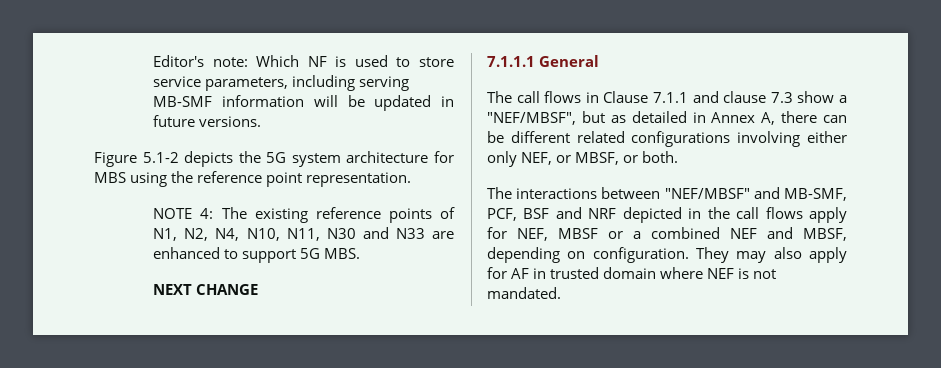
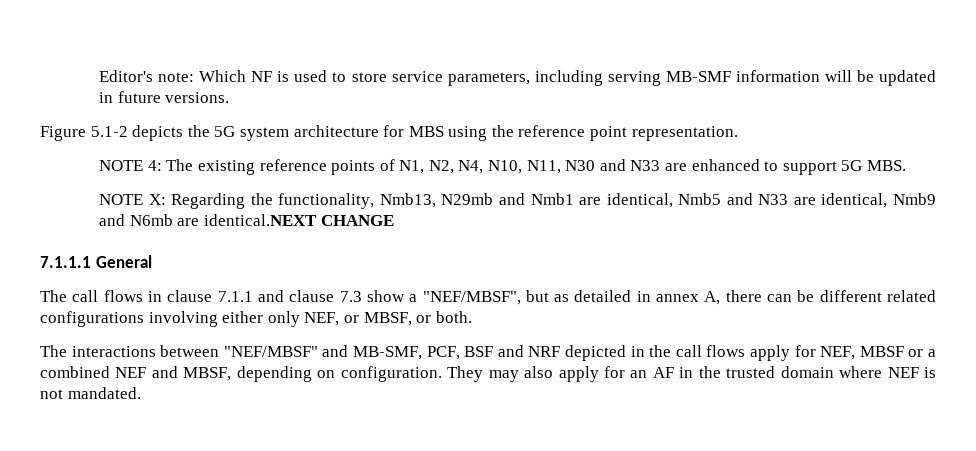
[153,284,193,295] NEXT -> [99,193,937,209] [99,214,317,226] NOTE X: Regarding the functionality, Nmb13, N29mb and Nmb1 are identical, Nmb5 and N33 are identical, Nmb9 and N6mb are identical.NEXT
[603,91,649,103] Clause -> [167,290,213,302] clause
[711,112,756,123] Annex -> [656,294,700,302] annex
(507, 273) none -> [630,370,648,378] an
(547, 273) none -> [698,366,721,378] the

